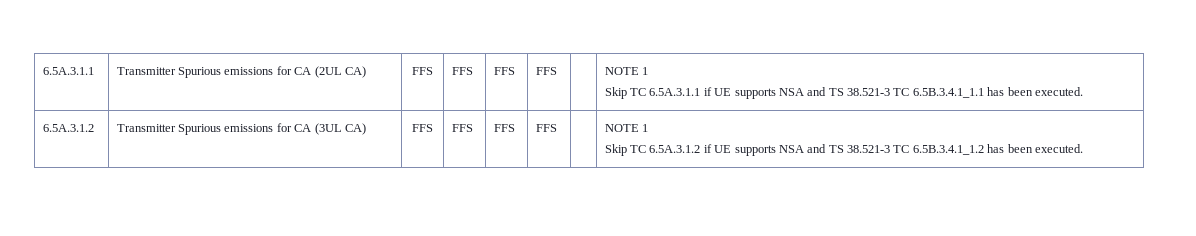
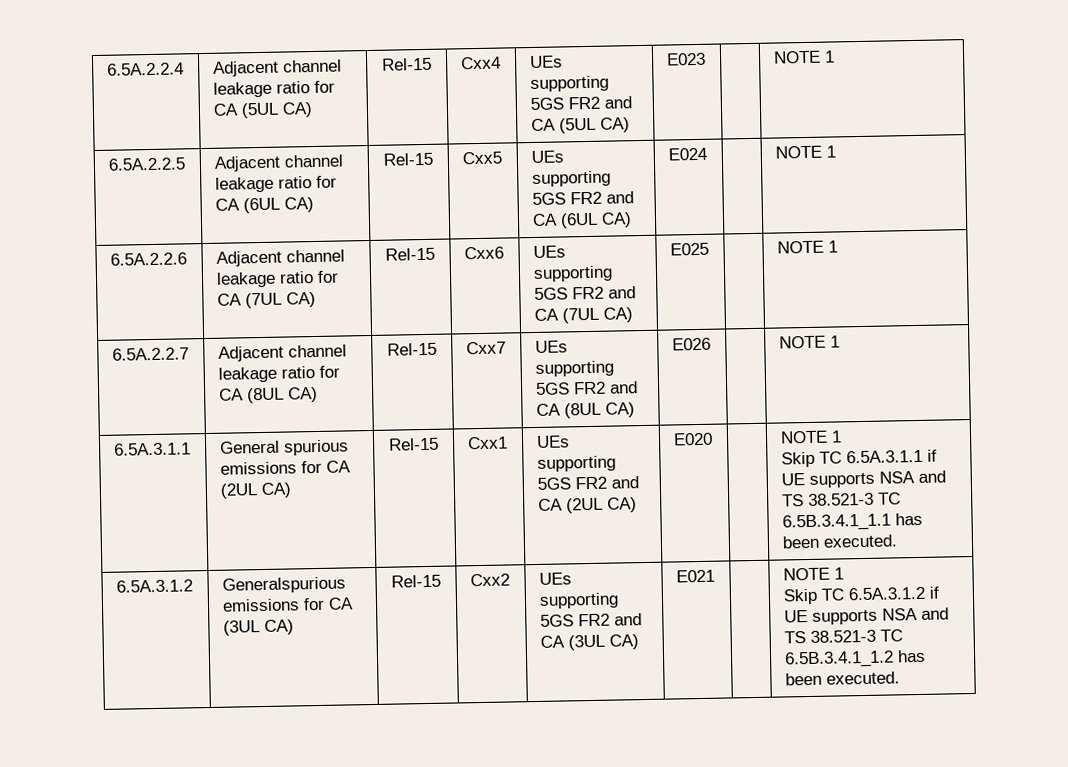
(42, 71) none -> [106,62,184,76] [212,59,342,77] [212,80,335,98] [212,102,313,119] [382,57,432,71] [460,56,501,70] [528,55,563,69] [529,75,609,93] [529,96,632,111] [530,117,630,134] [665,52,706,66] [772,50,835,64] [107,157,186,171] [213,154,343,172] [214,175,337,193] [214,197,314,214] [383,152,433,166] [461,151,502,165] [530,150,564,164] [531,170,611,188] [531,191,634,206] [531,212,632,229] [667,147,707,161] [774,145,836,159] [109,252,187,266] [215,249,345,267] [215,270,339,288] [216,291,316,309] [385,247,435,261] [463,246,504,260] [532,245,566,259] [532,265,613,282] [533,286,636,300] [533,307,633,324] [669,242,709,256] [776,240,838,254] [111,347,189,361] [217,344,347,362] [217,365,340,383] [218,386,318,404] [387,342,437,356] [465,341,506,355] [534,340,568,353] [534,360,614,377] [534,381,638,395] [535,402,635,419] [671,337,711,351] [778,335,840,349] 6.5A.2.2.4 | Adjacent channel leakage ratio for CA (5UL CA) | Rel-15 | Cxx4 | UEs supporting 5GS FR2 and CA (5UL CA) | E023 | | NOTE 1 // 6.5A.2.2.5 | Adjacent channel leakage ratio for CA (6UL CA) | Rel-15 | Cxx5 | UEs supporting 5GS FR2 and CA (6UL CA) | E024 | | NOTE 1 // 6.5A.2.2.6 | Adjacent channel leakage ratio for CA (7UL CA) | Rel-15 | Cxx6 | UEs supporting 5GS FR2 and CA (7UL CA) | E025 | | NOTE 1 // 6.5A.2.2.7 | Adjacent channel leakage ratio for CA (8UL CA) | Rel-15 | Cxx7 | UEs supporting 5GS FR2 and CA (8UL CA) | E026 | | NOTE 1 //
[116,67,222,78] Transmitter Spurious -> [219,439,349,456] General spurious
[412,67,433,75] [451,67,473,75] [493,67,515,75] [535,67,557,75] FFS | FFS | FFS | FFS -> [388,437,439,451] [466,436,508,450] [535,435,570,448] [536,455,616,472] [536,476,639,490] [537,497,637,514] [672,432,713,446] Rel-15 | Cxx1 | UEs supporting 5GS FR2 and CA (2UL CA) | E020
[116,124,222,135] Transmitter Spurious -> [221,576,346,594] Generalspurious
[412,124,433,132] [451,124,473,132] [493,124,515,132] [535,124,557,132] FFS | FFS | FFS | FFS -> [391,574,441,588] [469,573,510,587] [538,572,572,585] [538,592,619,609] [539,613,642,627] [539,634,639,651] [675,569,715,583] Rel-15 | Cxx2 | UEs supporting 5GS FR2 and CA (3UL CA) | E021

